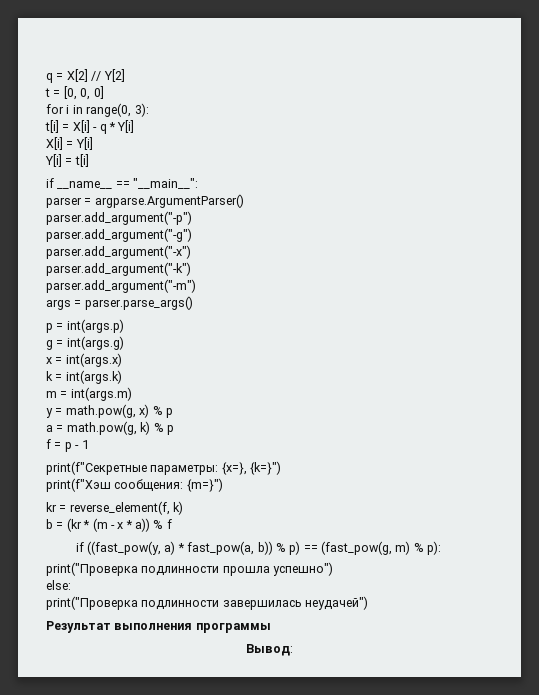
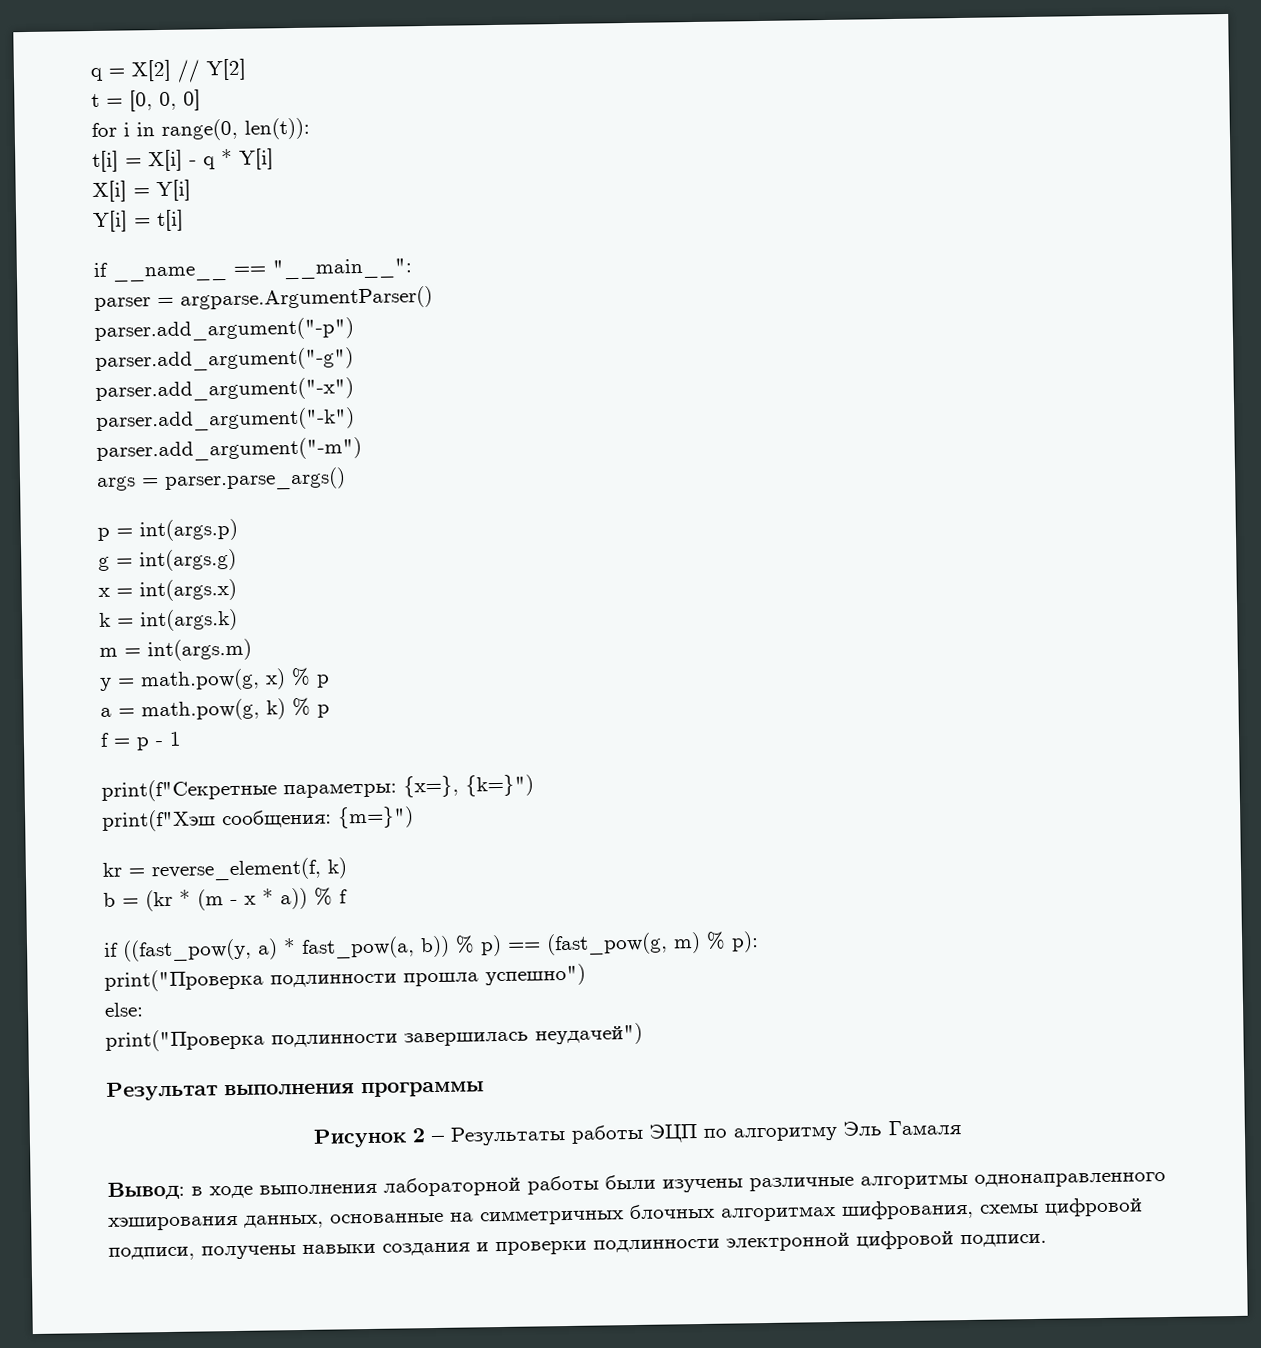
[134,103,149,117] 3): -> [244,117,310,140] len(t)):
[246,644,293,656] Вывод: -> [313,1120,961,1148] [107,1172,1166,1200] [108,1197,1143,1231] [108,1230,1047,1261] Рисунок 2 – Результаты работы ЭЦП по алгоритму Эль Гамаля // Вывод: в ходе выполнения лабораторной работы были изучены различные алгоритмы однонаправленного хэширования данных, основанные на симметричных блочных алгоритмах шифрования, схемы цифровой подписи, получены навыки создания и проверки подлинности электронной цифровой подписи.

